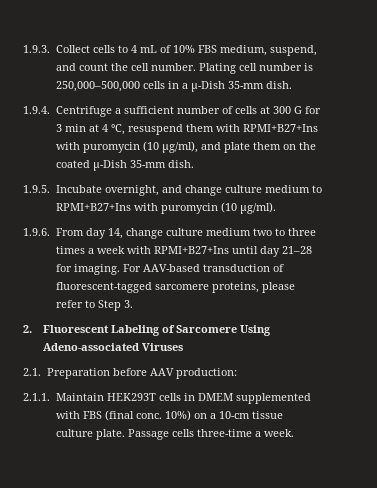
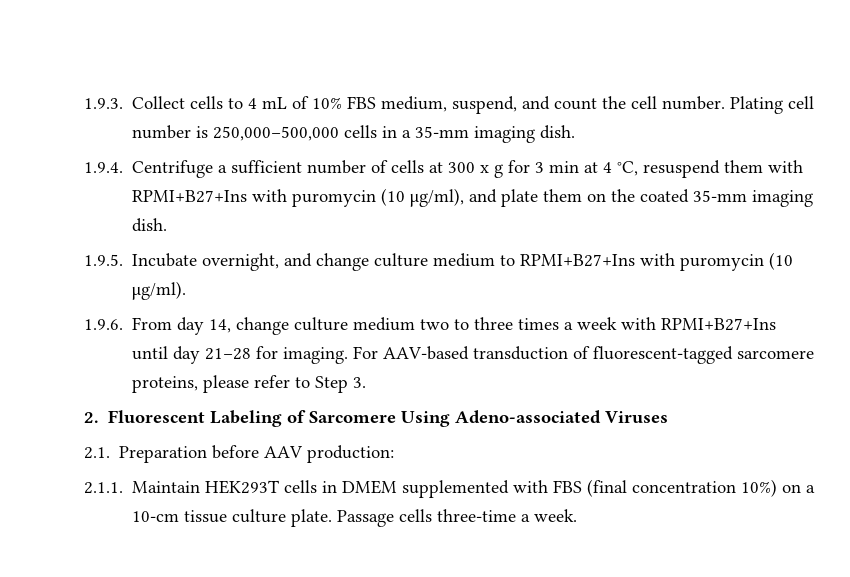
[190,81,264,92] µ-Dish 35-mm -> [415,126,536,143] 35-mm imaging
[293,106,302,114] G -> [480,164,504,178] x g
[92,160,166,171] µ-Dish 35-mm -> [693,190,814,207] 35-mm imaging
[135,413,162,419] conc. -> [632,481,737,493] concentration

